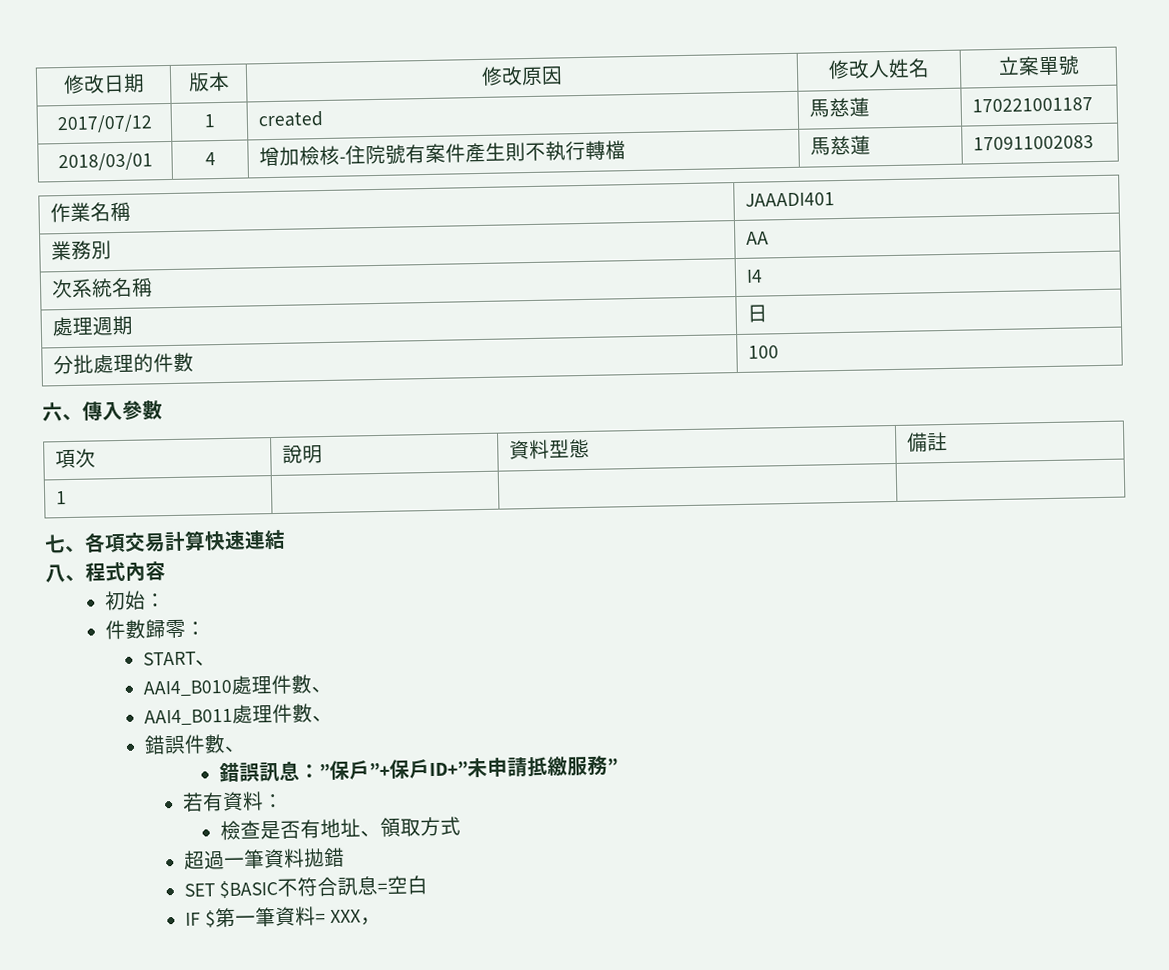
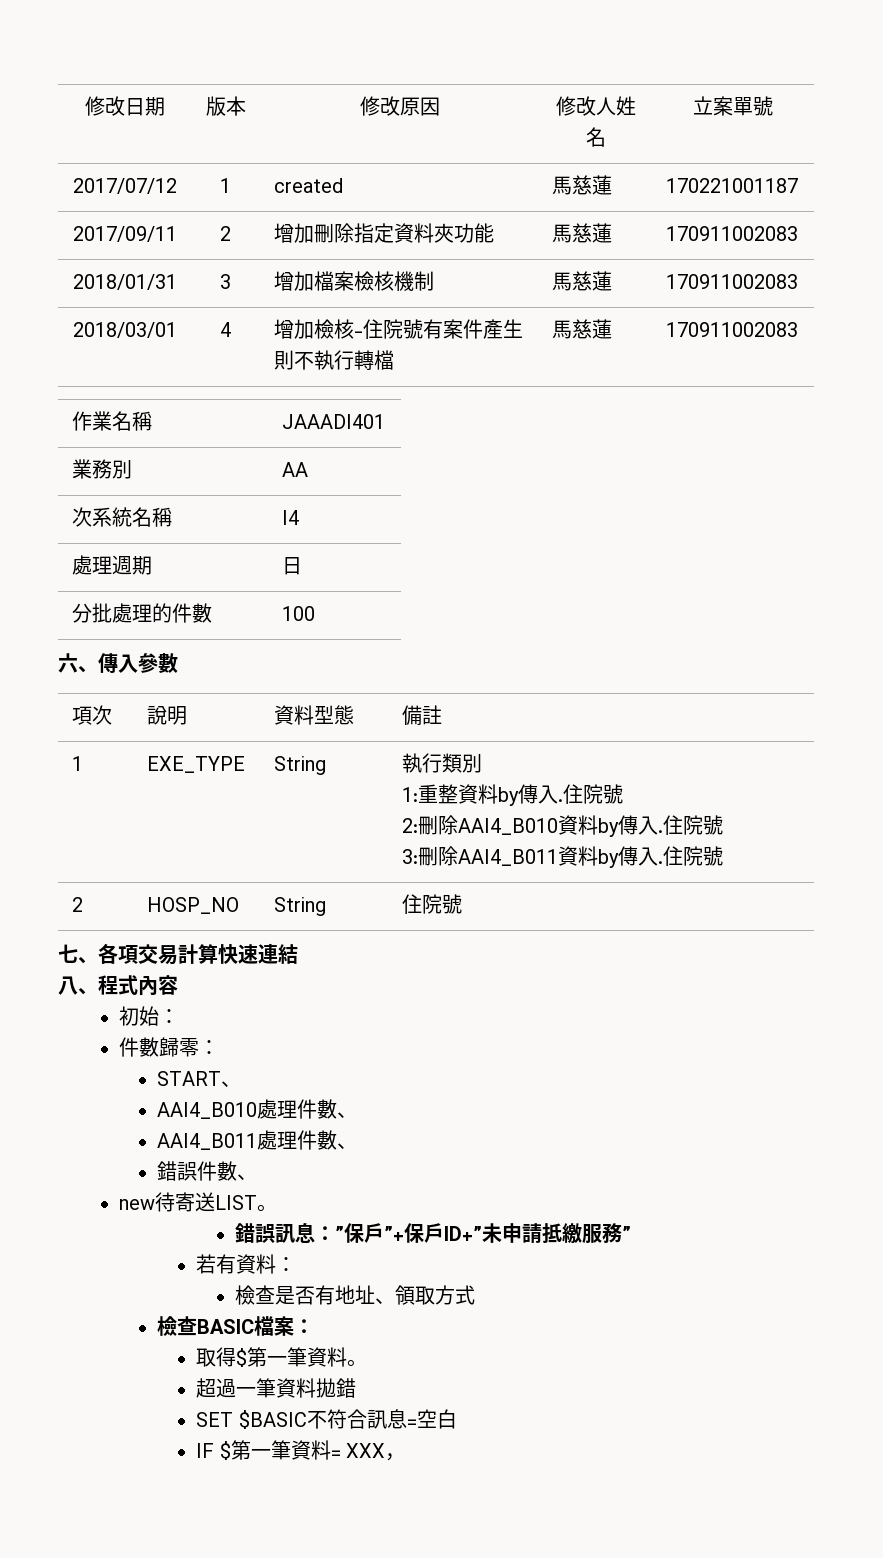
(1093, 105) none -> [72,226,177,242] [220,226,231,241] [273,223,494,243] [551,223,612,243] [665,226,798,241] [72,274,177,290] [220,274,231,289] [273,271,434,291] [551,271,612,291] [665,274,798,289] // 2017/09/11 | 2 | 增加刪除指定資料夾功能 | 馬慈蓮 | 170911002083 // 2018/01/31 | 3 | 增加檔案檢核機制 | 馬慈蓮 | 170911002083
(67, 498) | | -> [146,756,245,773] [273,756,326,775] [401,753,482,773] [401,784,623,806] [401,815,723,837] [401,846,723,868] [71,897,83,912] [146,897,239,914] [273,897,326,916] [401,894,462,914] EXE_TYPE | String | 執行類別 // 1:重整資料by傳入.住院號 // 2:刪除AAI4_B010資料by傳入.住院號 // 3:刪除AAI4_B011資料by傳入.住院號 // 2 | HOSP_NO | String | 住院號
(246, 749) none -> [118,1192,277,1212] // new待寄送LIST。
(461, 826) none -> [157,1316,315,1336] [196,1347,368,1367] // 檢查BASIC檔案： // 取得$第一筆資料。

